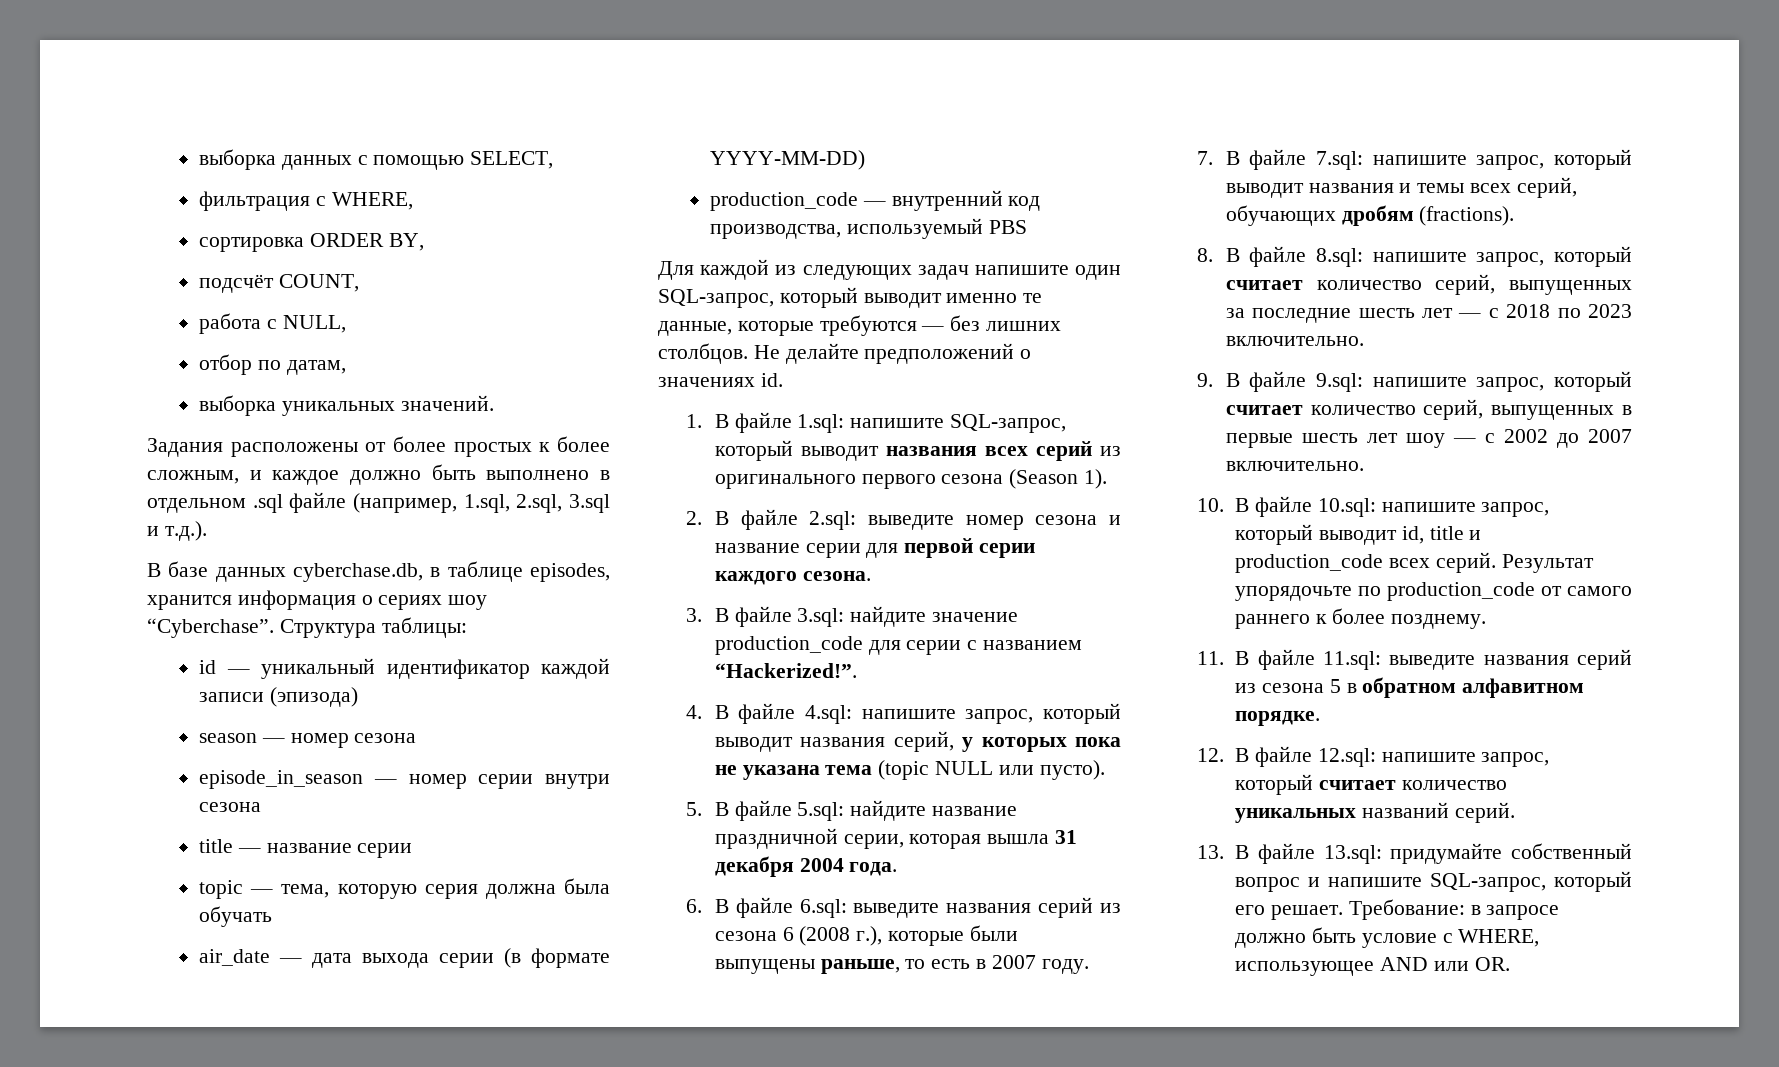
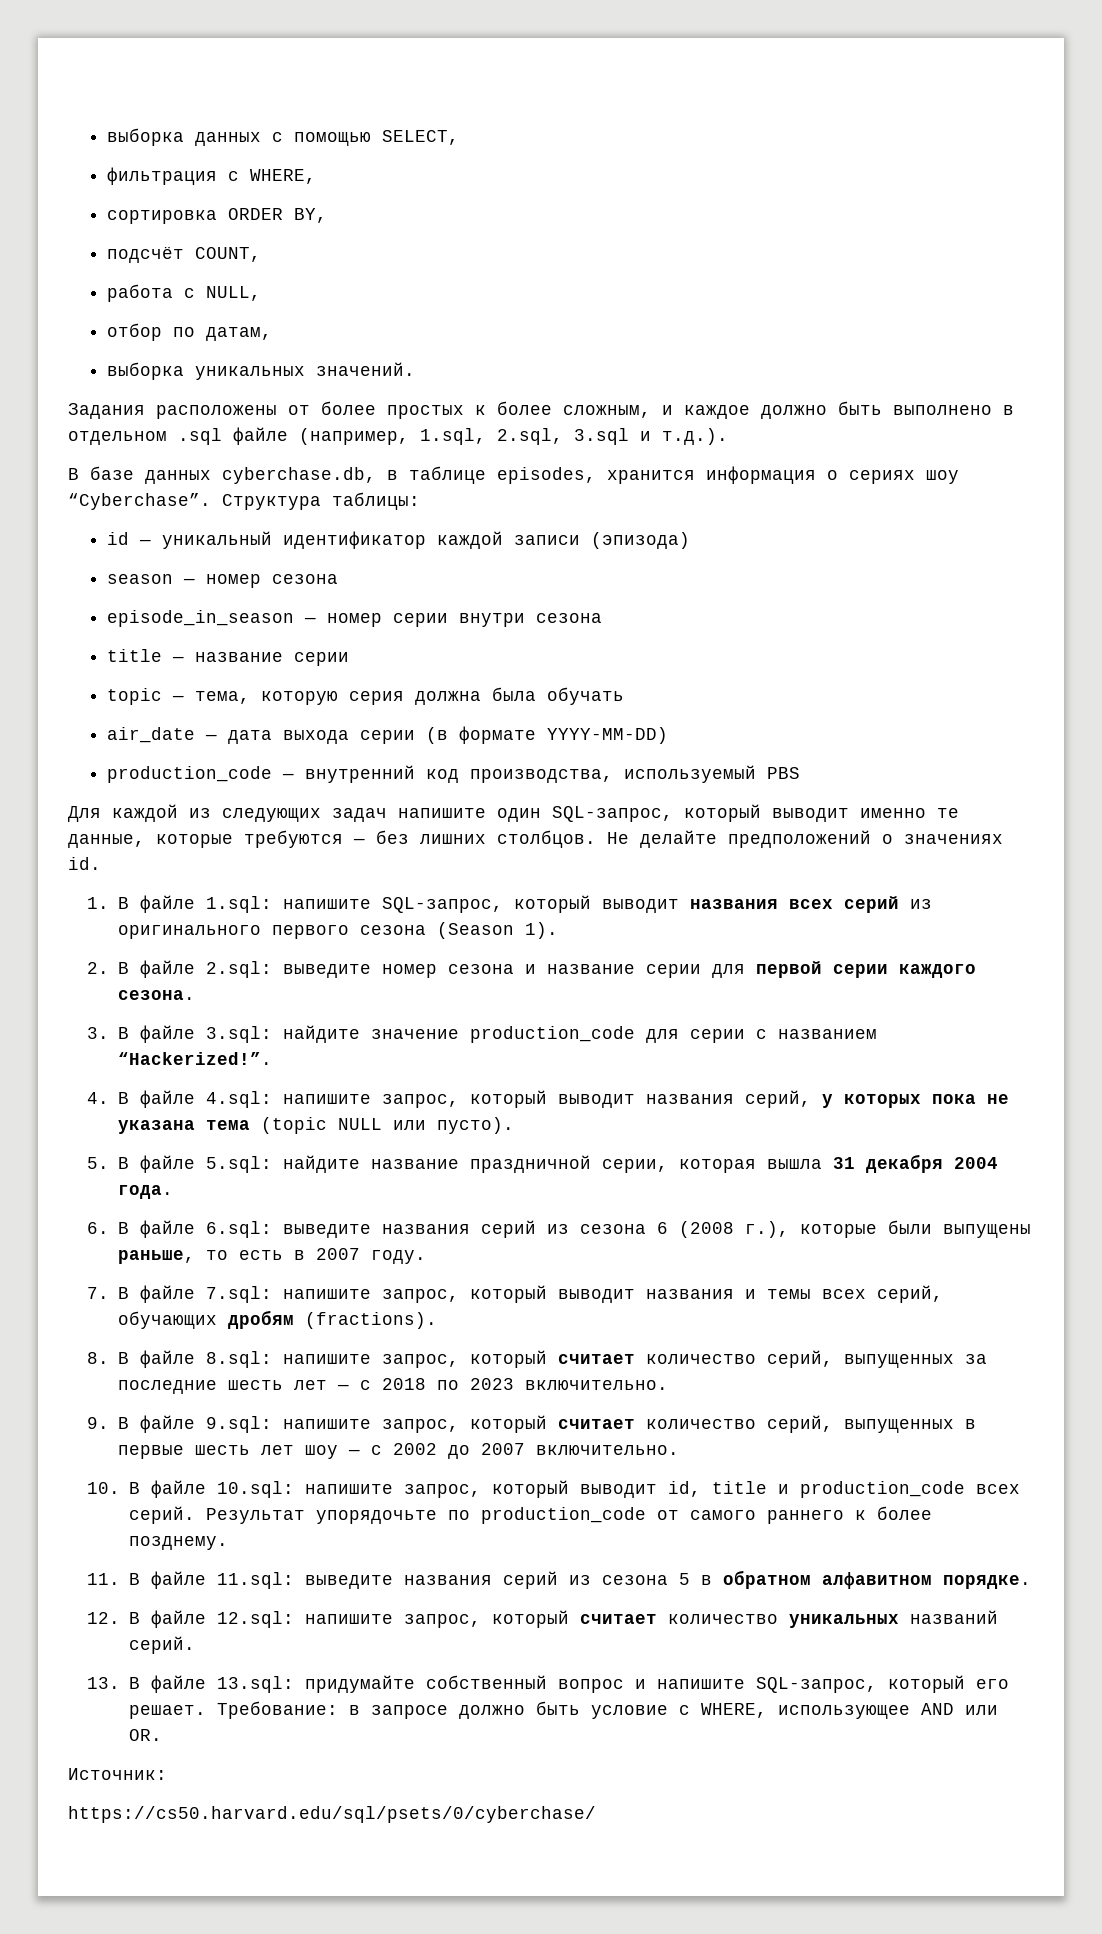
(1510, 964) none -> [68,1768,167,1780] [68,1806,596,1823] // Источник: // https://cs50.harvard.edu/sql/psets/0/cyberchase/

